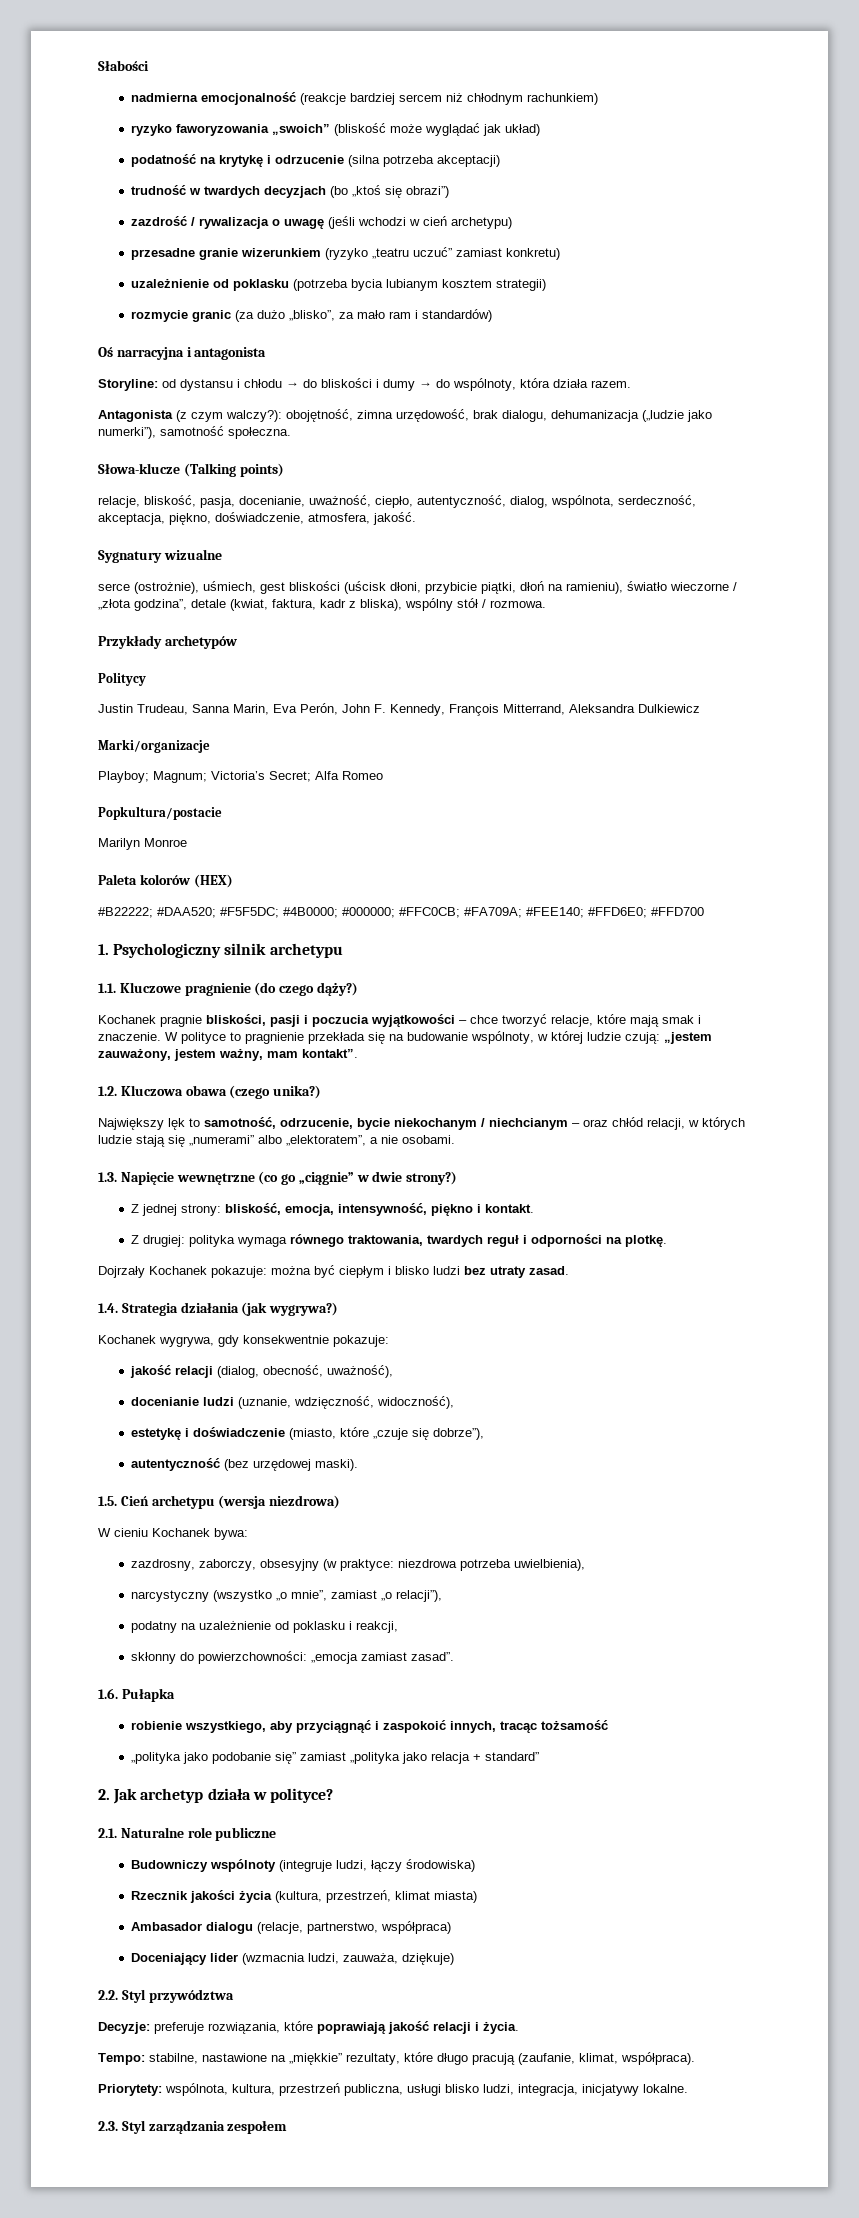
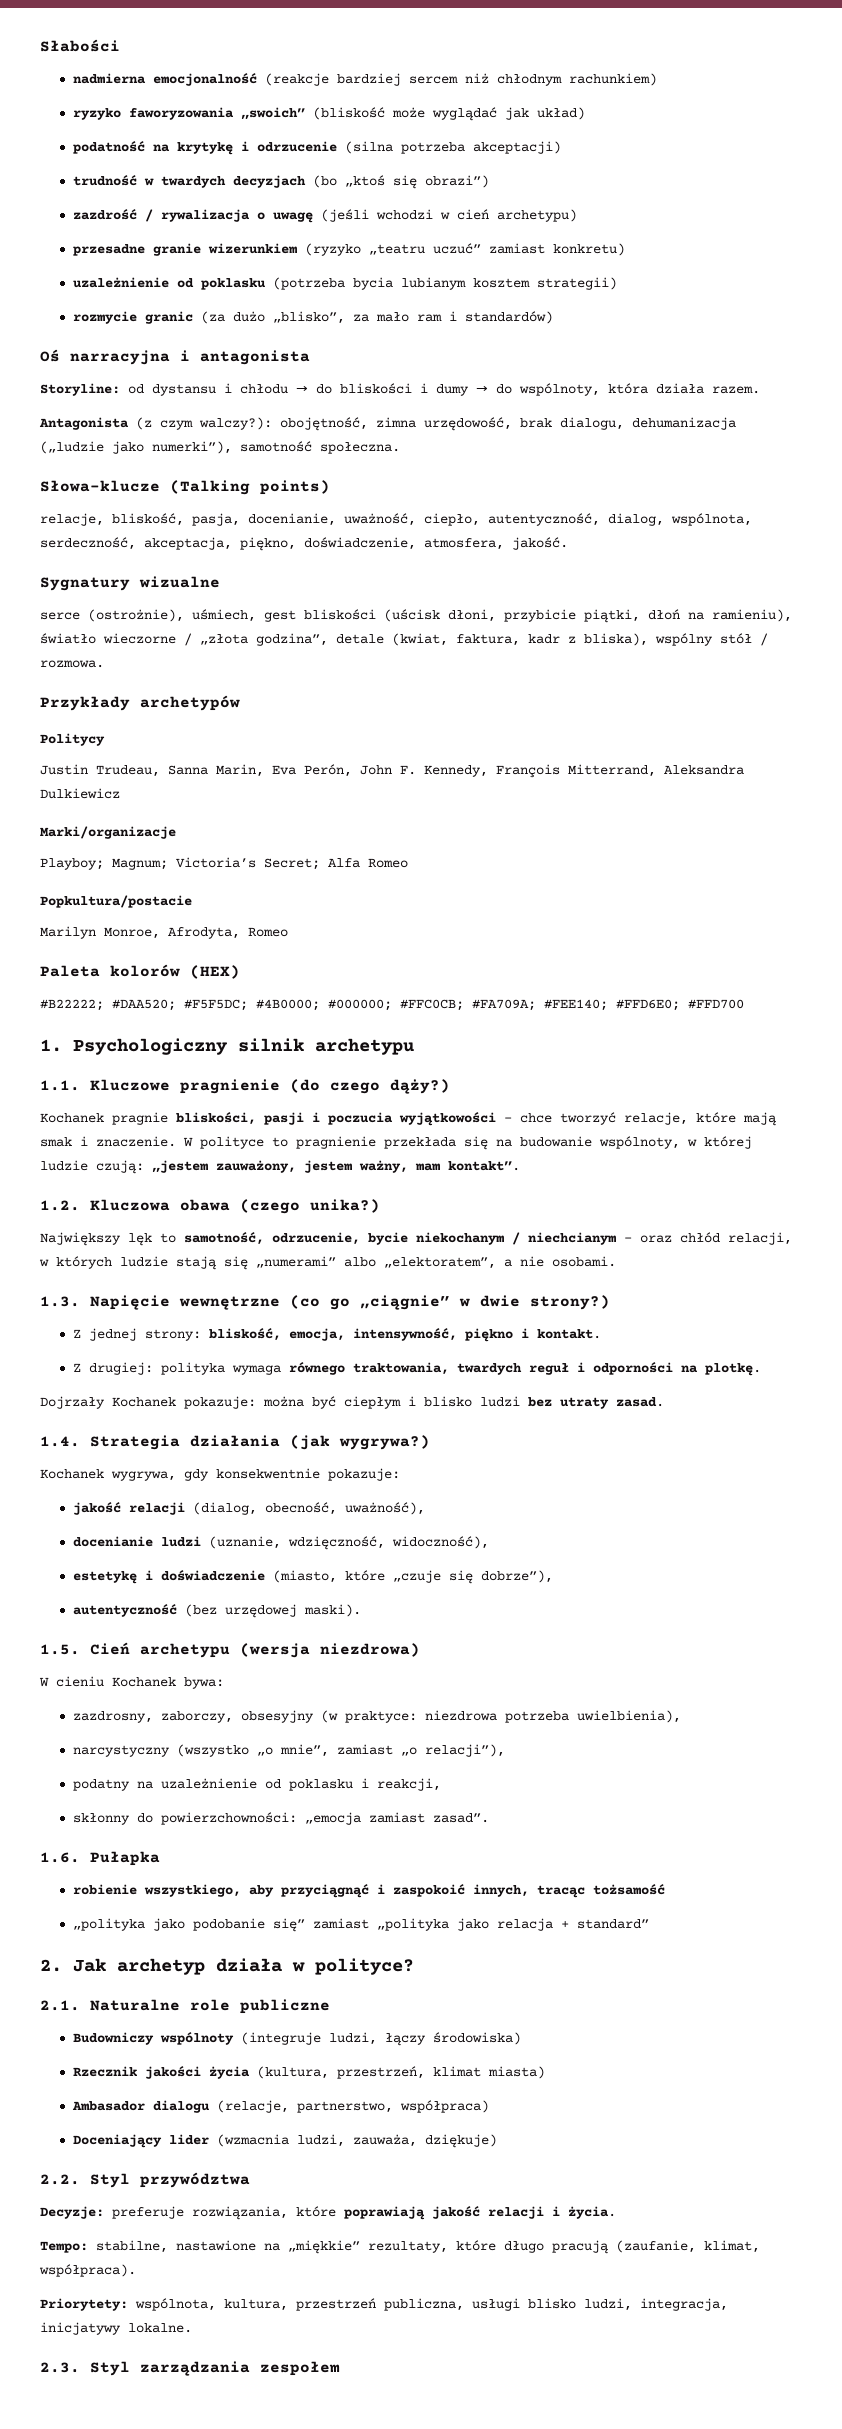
[144,838,187,847] Monroe -> [104,927,288,939] Monroe, Afrodyta, Romeo

